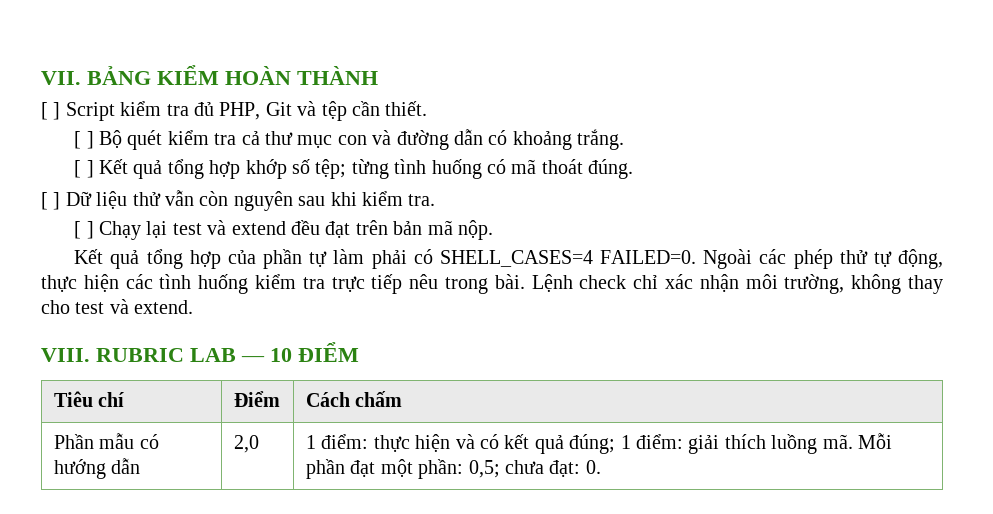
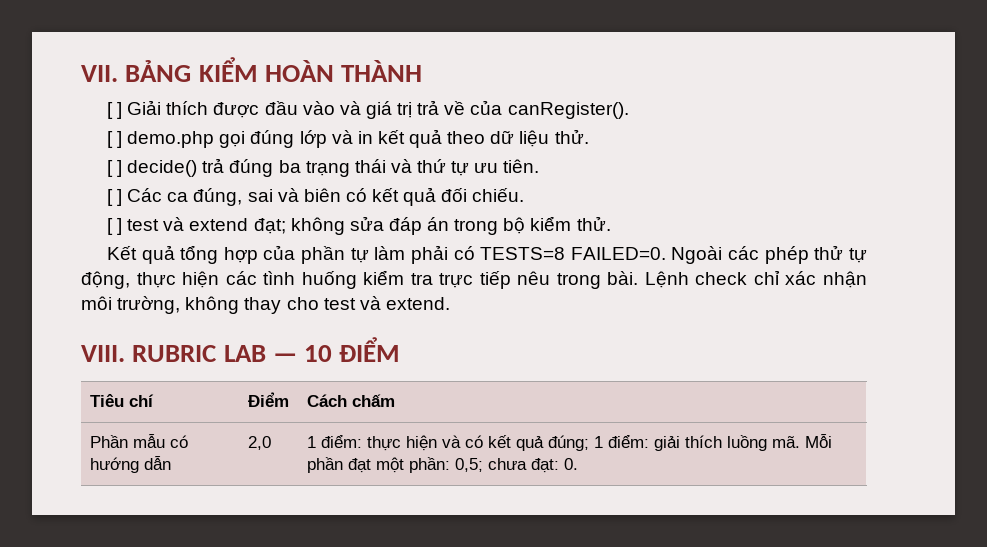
[65,101,428,121] [74,129,625,150] [74,159,634,179] [41,190,436,211] [74,221,168,240] Script kiểm tra đủ PHP, Git và tệp cần thiết. // [ ] Bộ quét kiểm tra cả thư mục con và đường dẫn có khoảng trắng. // [ ] Kết quả tổng hợp khớp số tệp; từng tình huống có mã thoát đúng. // [ ] Dữ liệu thử vẫn còn nguyên sau khi kiểm tra. // [ ] Chạy lại -> [127,100,629,119] [106,129,589,148] [106,158,540,177] [106,187,525,206] [106,218,123,235] Giải thích được đầu vào và giá trị trả về của canRegister(). // [ ] demo.php gọi đúng lớp và in kết quả theo dữ liệu thử. // [ ] decide() trả đúng ba trạng thái và thứ tự ưu tiên. // [ ] Các ca đúng, sai và biên có kết quả đối chiếu. // [ ]
[291,220,494,240] đều đạt trên bản mã nộp. -> [253,216,611,235] đạt; không sửa đáp án trong bộ kiểm thử.
[439,250,593,267] SHELL_CASES=4 -> [480,247,566,260] TESTS=8

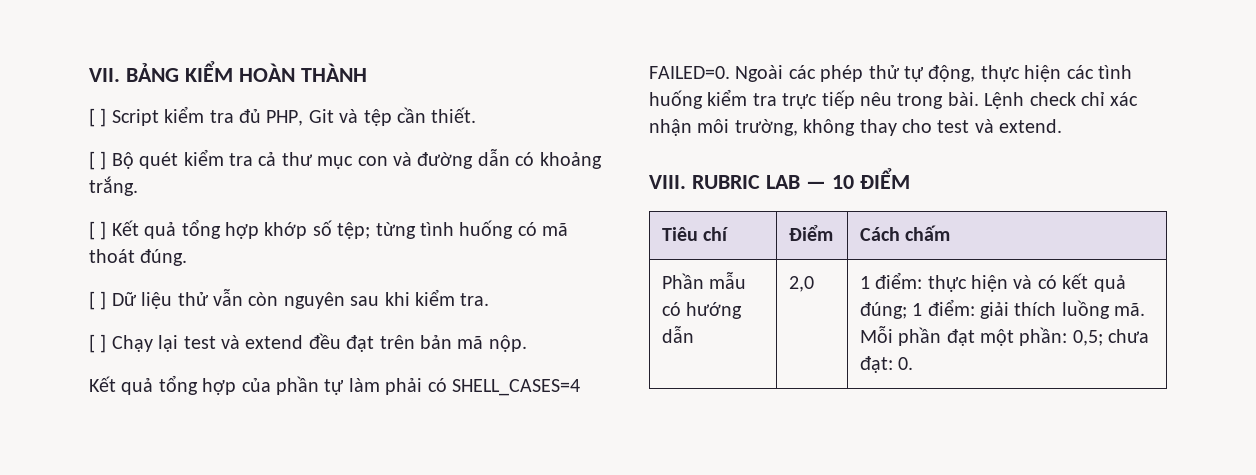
[127,100,629,119] [106,129,589,148] [106,158,540,177] [106,187,525,206] [106,218,123,235] Giải thích được đầu vào và giá trị trả về của canRegister(). // [ ] demo.php gọi đúng lớp và in kết quả theo dữ liệu thử. // [ ] decide() trả đúng ba trạng thái và thứ tự ưu tiên. // [ ] Các ca đúng, sai và biên có kết quả đối chiếu. // [ ] -> [111,106,477,126] [89,149,602,170] [89,176,138,196] [89,219,569,240] [89,249,188,266] [89,289,490,310] [89,334,179,353] Script kiểm tra đủ PHP, Git và tệp cần thiết. // [ ] Bộ quét kiểm tra cả thư mục con và đường dẫn có khoảng trắng. // [ ] Kết quả tổng hợp khớp số tệp; từng tình huống có mã thoát đúng. // [ ] Dữ liệu thử vẫn còn nguyên sau khi kiểm tra. // [ ] Chạy lại
[253,216,611,235] đạt; không sửa đáp án trong bộ kiểm thử. -> [308,333,527,352] đều đạt trên bản mã nộp.
[480,247,566,260] TESTS=8 -> [451,379,580,396] SHELL_CASES=4

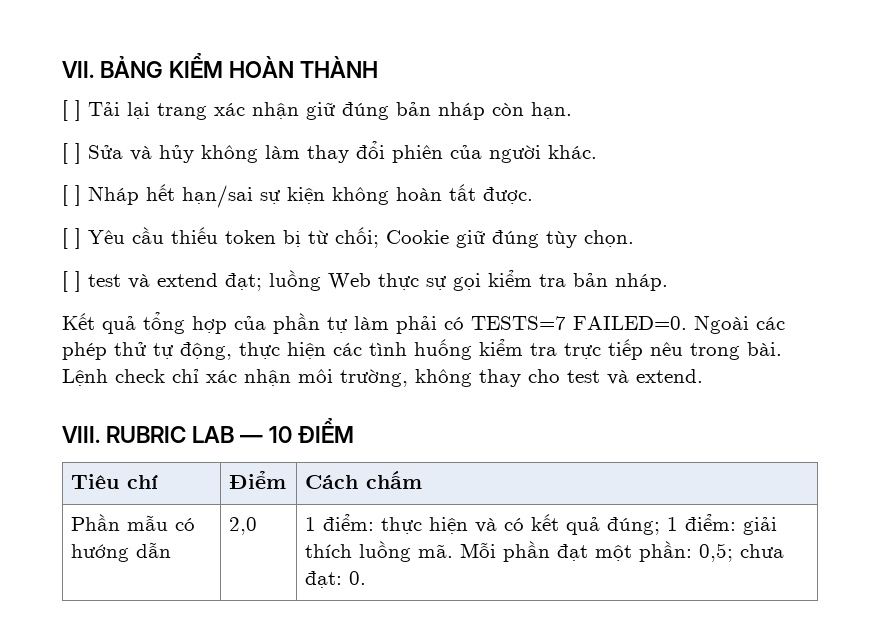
[111,106,477,126] [89,149,602,170] [89,176,138,196] [89,219,569,240] [89,249,188,266] [89,289,490,310] [89,334,179,353] Script kiểm tra đủ PHP, Git và tệp cần thiết. // [ ] Bộ quét kiểm tra cả thư mục con và đường dẫn có khoảng trắng. // [ ] Kết quả tổng hợp khớp số tệp; từng tình huống có mã thoát đúng. // [ ] Dữ liệu thử vẫn còn nguyên sau khi kiểm tra. // [ ] Chạy lại -> [88,102,572,120] [62,141,597,164] [62,184,533,208] [62,227,634,249] [62,271,81,292] Tải lại trang xác nhận giữ đúng bản nháp còn hạn. // [ ] Sửa và hủy không làm thay đổi phiên của người khác. // [ ] Nháp hết hạn/sai sự kiện không hoàn tất được. // [ ] Yêu cầu thiếu token bị từ chối; Cookie giữ đúng tùy chọn. // [ ]
[308,333,527,352] đều đạt trên bản mã nộp. -> [225,270,668,291] đạt; luồng Web thực sự gọi kiểm tra bản nháp.
[451,379,580,396] SHELL_CASES=4 -> [471,316,566,330] TESTS=7

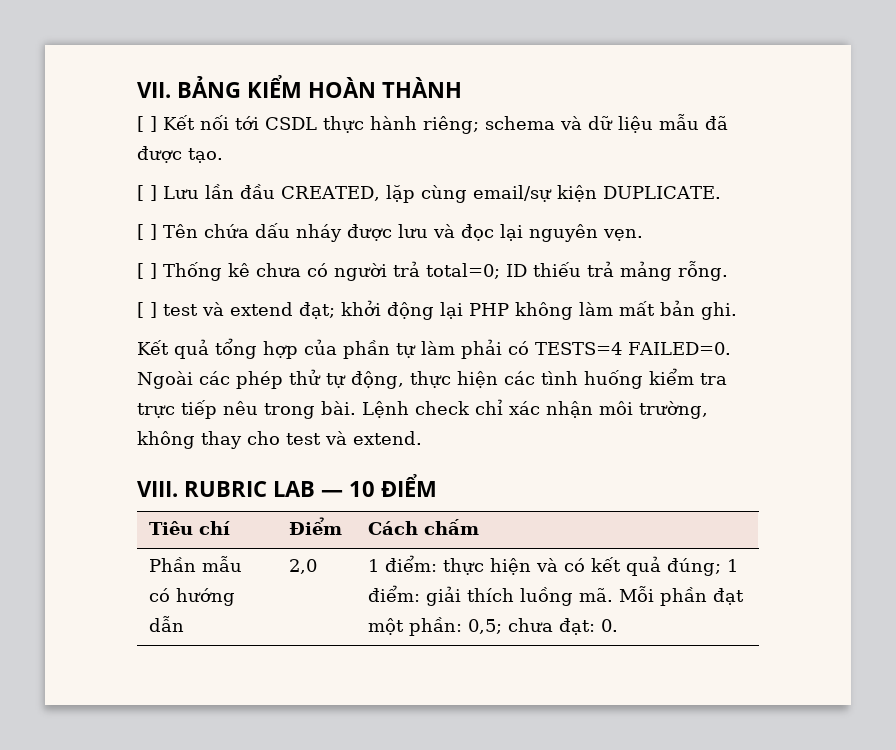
[88,102,572,120] [62,141,597,164] [62,184,533,208] [62,227,634,249] Tải lại trang xác nhận giữ đúng bản nháp còn hạn. // [ ] Sửa và hủy không làm thay đổi phiên của người khác. // [ ] Nháp hết hạn/sai sự kiện không hoàn tất được. // [ ] Yêu cầu thiếu token bị từ chối; Cookie giữ đúng tùy chọn. -> [163,114,728,134] [137,146,223,163] [137,184,721,203] [137,223,643,242] [137,261,728,281] Kết nối tới CSDL thực hành riêng; schema và dữ liệu mẫu đã được tạo. // [ ] Lưu lần đầu CREATED, lặp cùng email/sự kiện DUPLICATE. // [ ] Tên chứa dấu nháy được lưu và đọc lại nguyên vẹn. // [ ] Thống kê chưa có người trả total=0; ID thiếu trả mảng rỗng.
[269,270,668,291] luồng Web thực sự gọi kiểm tra bản nháp. -> [341,300,737,320] khởi động lại PHP không làm mất bản ghi.
[471,316,566,330] TESTS=7 -> [535,342,622,355] TESTS=4

